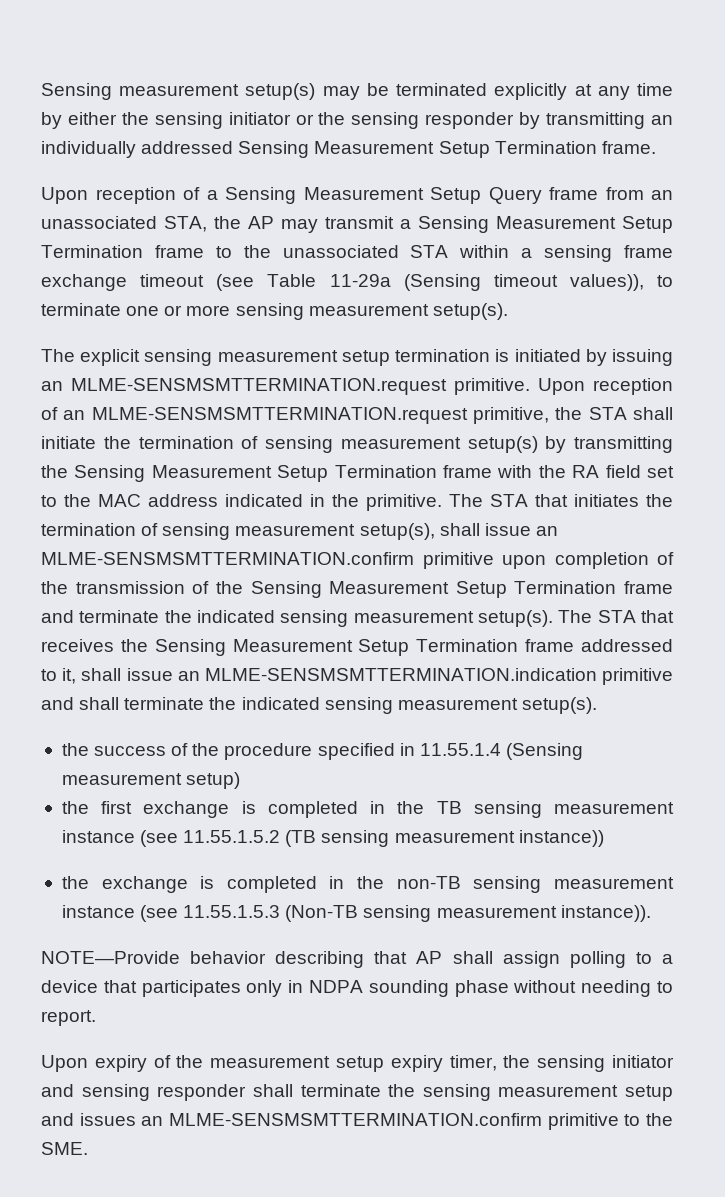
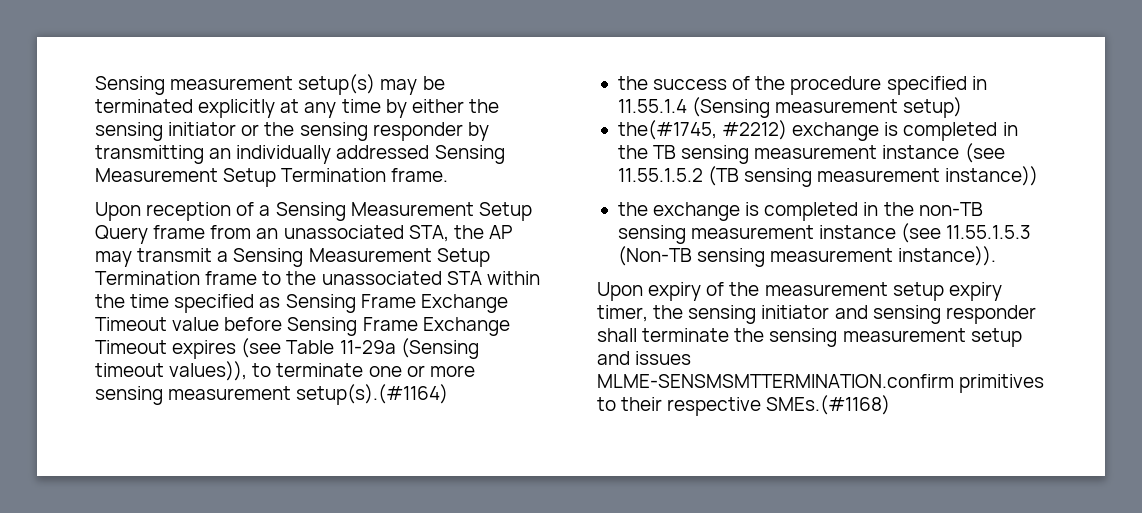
[521,245,674,262] [41,274,205,291] a sensing frame exchange timeout -> [95,294,508,313] [95,317,510,336] [95,340,237,359] the time specified as Sensing Frame Exchange Timeout value before Sensing Frame Exchange Timeout expires
[432,303,508,320] [41,349,673,366] [41,378,673,395] [41,407,674,424] [41,436,673,453] [41,465,674,482] [41,494,673,511] [41,523,558,540] [41,552,674,569] [41,581,673,598] [41,610,675,627] [41,639,674,656] [41,668,673,685] [41,697,597,714] setup(s). // The explicit sensing measurement setup termination is initiated by issuing an MLME-SENSMSMTTERMINATION.request primitive. Upon reception of an MLME-SENSMSMTTERMINATION.request primitive, the STA shall initiate the termination of sensing measurement setup(s) by transmitting the Sensing Measurement Setup Termination frame with the RA field set to the MAC address indicated in the primitive. The STA that initiates the termination of sensing measurement setup(s), shall issue an MLME-SENSMSMTTERMINATION.confirm primitive upon completion of the transmission of the Sensing Measurement Setup Termination frame and terminate the indicated sensing measurement setup(s). The STA that receives the Sensing Measurement Setup Termination frame addressed to it, shall issue an MLME-SENSMSMTTERMINATION.indication primitive and shall terminate the indicated sensing measurement setup(s). -> [296,384,449,405] setup(s).(#1164)
[61,801,133,814] the first -> [617,120,788,140] the(#1745, #2212)
[41,951,673,968] [41,980,673,997] [41,1010,96,1026] // NOTE—Provide behavior describing that AP shall assign polling to a device that participates only in NDPA sounding phase without needing to report. -> (997, 256) none
[141,1113,673,1130] [41,1142,88,1155] an MLME-SENSMSMTTERMINATION.confirm primitive to the SME. -> [597,374,1045,393] [597,395,891,416] MLME-SENSMSMTTERMINATION.confirm primitives to their respective SMEs.(#1168)

